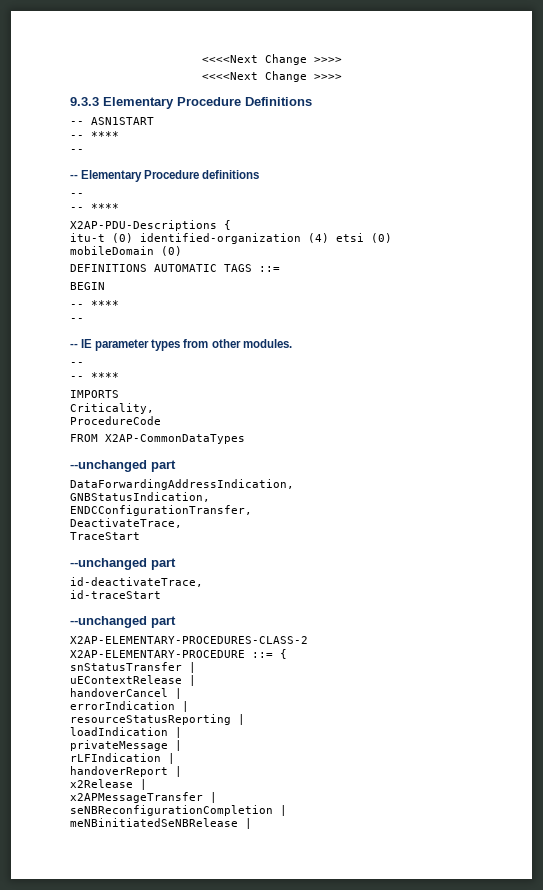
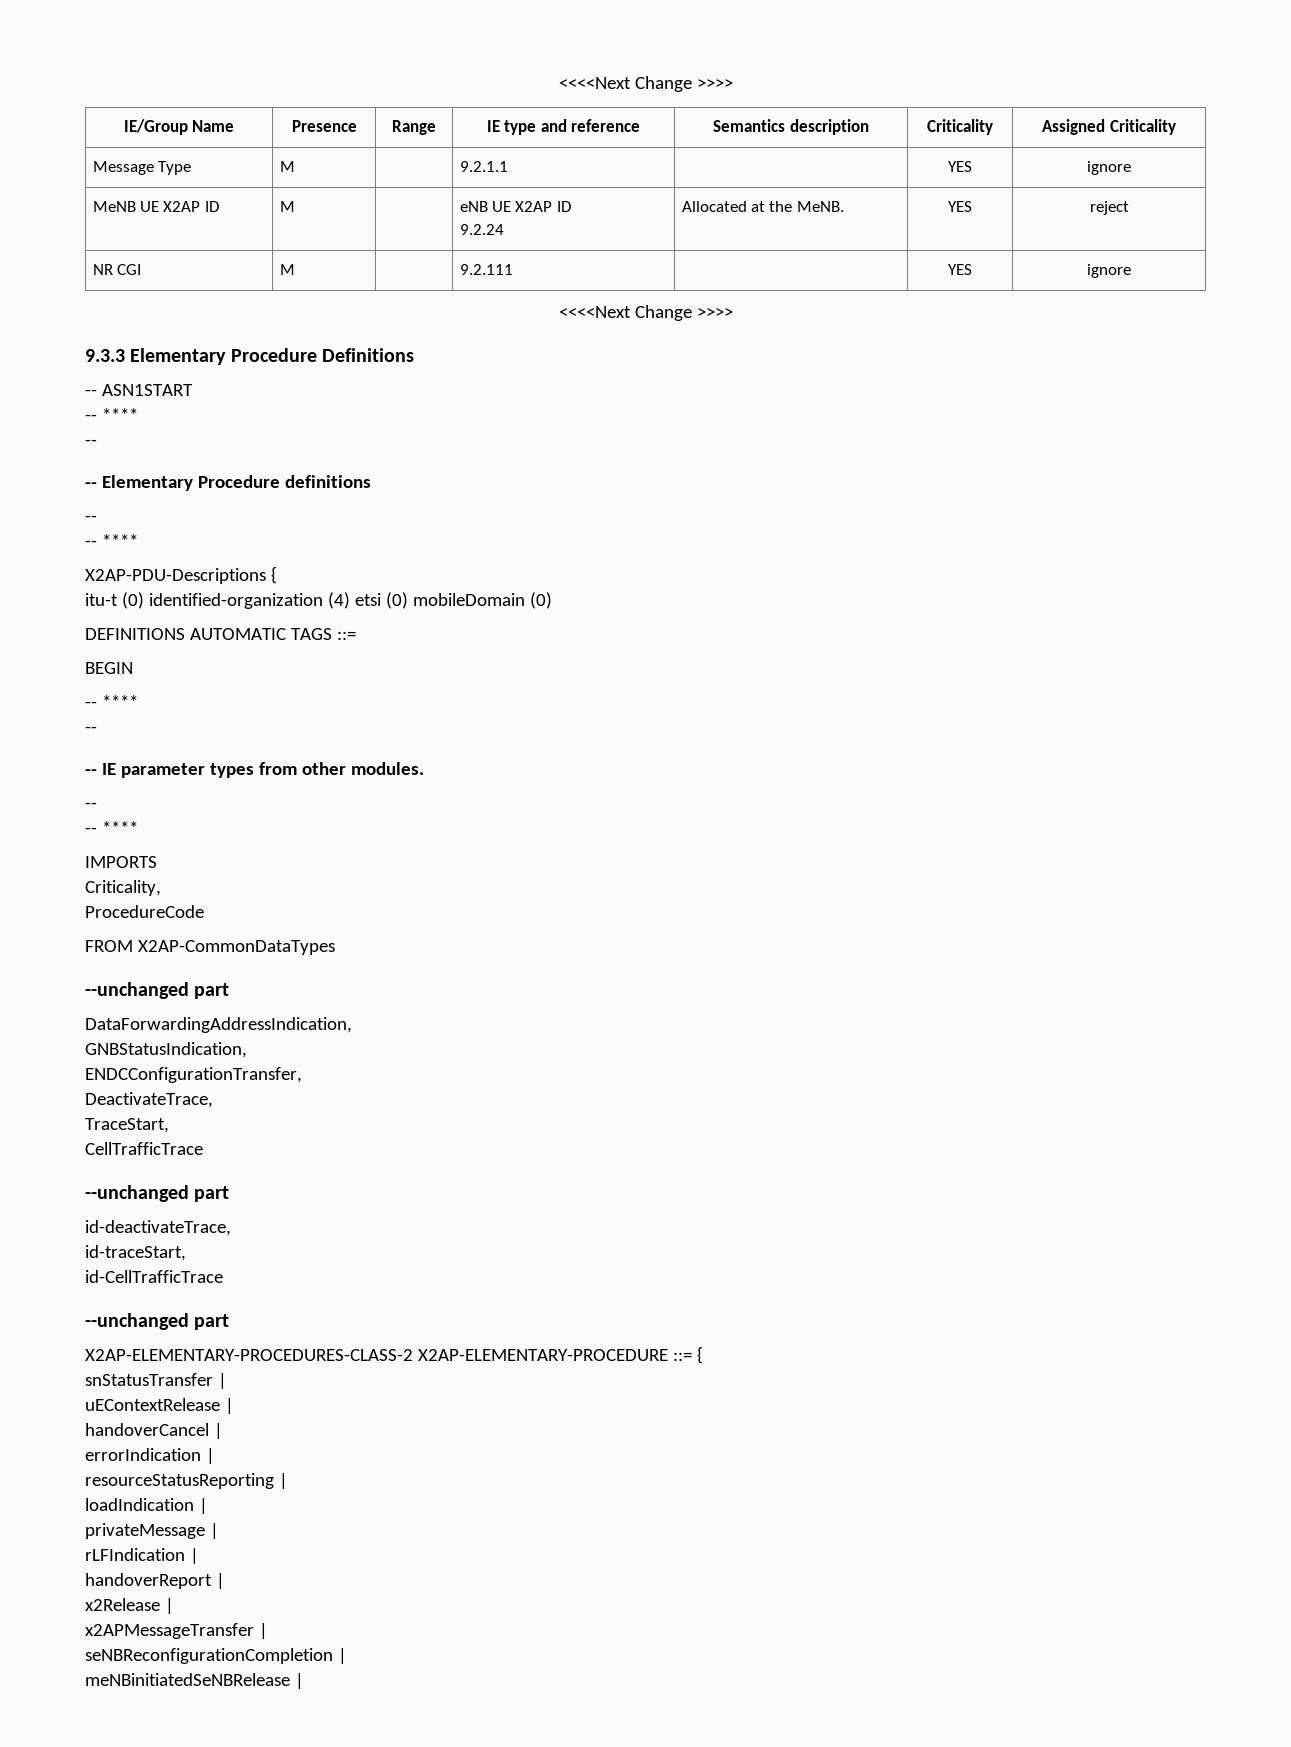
[201,54,342,65] <<<<Next Change >>>> -> [558,76,733,92] [123,119,235,135] [291,120,357,132] [392,120,436,135] [486,119,641,135] [713,119,869,135] [927,119,993,135] [1042,119,1176,135] [92,161,191,175] [279,161,295,172] [459,161,508,172] [948,161,972,172] [1087,161,1131,175] [92,201,219,212] [279,201,295,212] [459,201,571,212] [459,224,504,235] [681,201,844,212] [948,201,972,212] [1089,201,1129,215] [92,264,141,275] [279,264,295,275] [459,264,513,275] [948,264,972,275] [1087,264,1131,278] <<<<Next Change >>>> // IE/Group Name | Presence | Range | IE type and reference | Semantics description | Criticality | Assigned Criticality // Message Type | M | | 9.2.1.1 | | YES | ignore // MeNB UE X2AP ID | M | | eNB UE X2AP ID // 9.2.24 | Allocated at the MeNB. | YES | reject // NR CGI | M | | 9.2.111 | | YES | ignore
[70,532,140,540] TraceStart -> [85,1118,169,1133] [85,1142,203,1155] TraceStart, // CellTrafficTrace
[70,590,161,599] id-traceStart -> [85,1245,186,1261] [85,1270,223,1283] id-traceStart, // id-CellTrafficTrace

